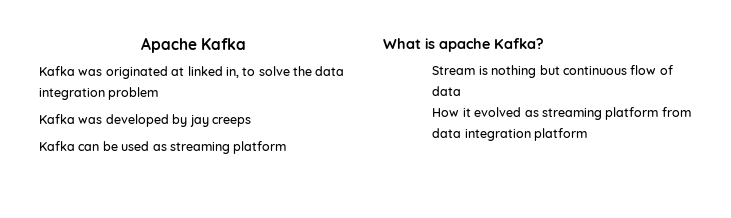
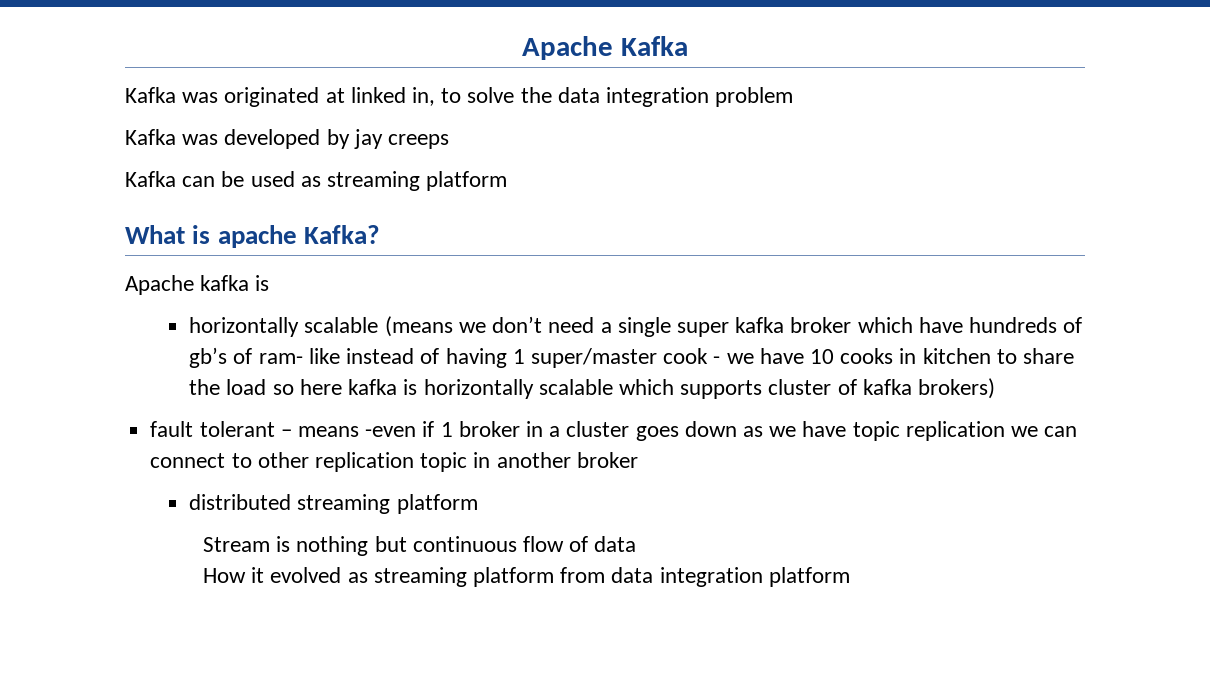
(544, 43) none -> [125,275,270,295] [189,316,1083,337] [189,347,1075,368] [189,378,996,399] [150,421,1078,441] [150,452,638,472] [189,494,478,514] // Apache kafka is // horizontally scalable (means we don’t need a single super kafka broker which have hundreds of gb’s of ram- like instead of having 1 super/master cook - we have 10 cooks in kitchen to share the load so here kafka is horizontally scalable which supports cluster of kafka brokers) // fault tolerant – means -even if 1 broker in a cluster goes down as we have topic replication we can connect to other replication topic in another broker // distributed streaming platform

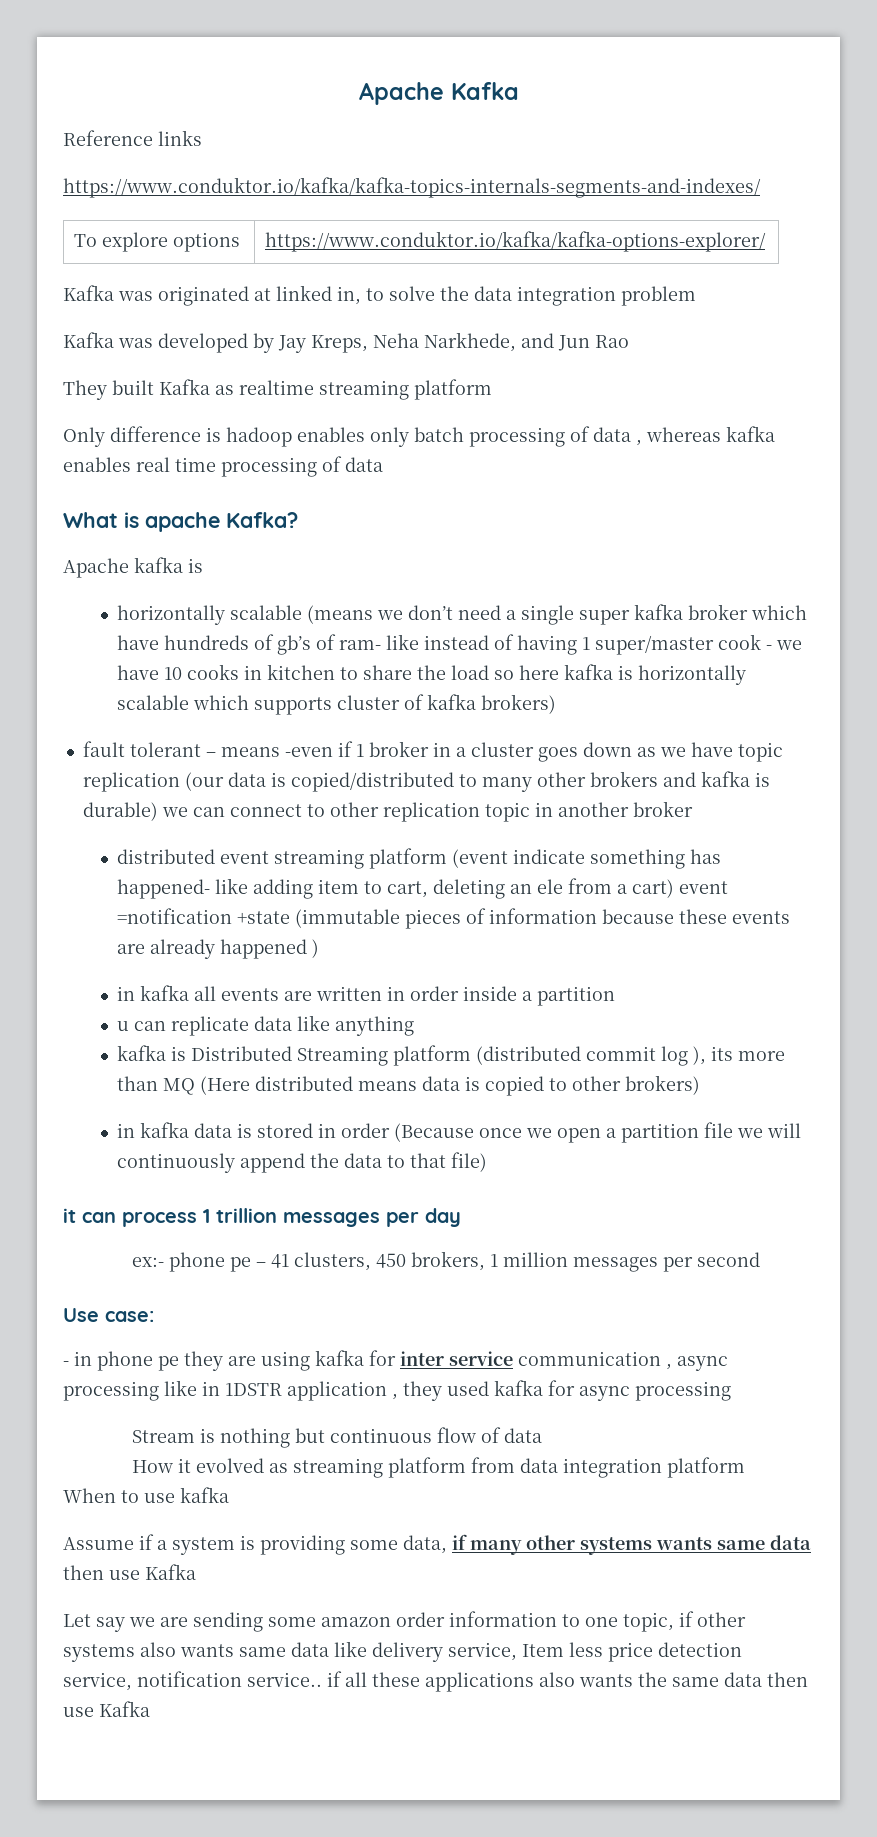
(688, 46) none -> [63,130,202,146] [63,177,761,198] [74,232,241,252] [265,231,767,252] // Reference links // https://www.conduktor.io/kafka/kafka-topics-internals-segments-and-indexes/ // To explore options | https://www.conduktor.io/kafka/kafka-options-explorer/
[353,129,450,149] [125,171,508,191] jay creeps // Kafka can be used as streaming platform -> [278,332,629,353] [63,379,492,400] [63,426,775,447] [63,456,383,477] Jay Kreps, Neha Narkhede, and Jun Rao // They built Kafka as realtime streaming platform // Only difference is hadoop enables only batch processing of data , whereas kafka enables real time processing of data
(1005, 431) none -> [184,771,770,792] [82,802,158,821] (our data is copied/distributed to many other brokers and kafka is durable)
[297,494,478,514] streaming platform -> [220,848,722,869] [117,878,729,899] [117,908,791,929] [117,939,320,959] [117,985,616,1006] [117,1015,415,1036] [117,1045,786,1066] [117,1075,701,1096] [117,1122,802,1143] [117,1152,488,1173] [63,1208,461,1227] [132,1251,761,1272] [63,1308,154,1322] [63,1350,728,1371] [63,1380,731,1401] event streaming platform (event indicate something has happened- like adding item to cart, deleting an ele from a cart) event =notification +state (immutable pieces of information because these events are already happened ) // in kafka all events are written in order inside a partition // u can replicate data like anything // kafka is Distributed Streaming platform (distributed commit log ), its more than MQ (Here distributed means data is copied to other brokers) // in kafka data is stored in order (Because once we open a partition file we will continuously append the data to that file) // it can process 1 trillion messages per day // ex:- phone pe – 41 clusters, 450 brokers, 1 million messages per second // Use case: // - in phone pe they are using kafka for inter service communication , async processing like in 1DSTR application , they used kafka for async processing
(850, 577) none -> [63,1487,229,1503] [63,1534,811,1555] [63,1564,196,1580] [63,1611,746,1632] [63,1641,742,1662] [63,1671,808,1692] [63,1701,150,1717] // When to use kafka // Assume if a system is providing some data, if many other systems wants same data then use Kafka // Let say we are sending some amazon order information to one topic, if other systems also wants same data like delivery service, Item less price detection service, notification service.. if all these applications also wants the same data then use Kafka

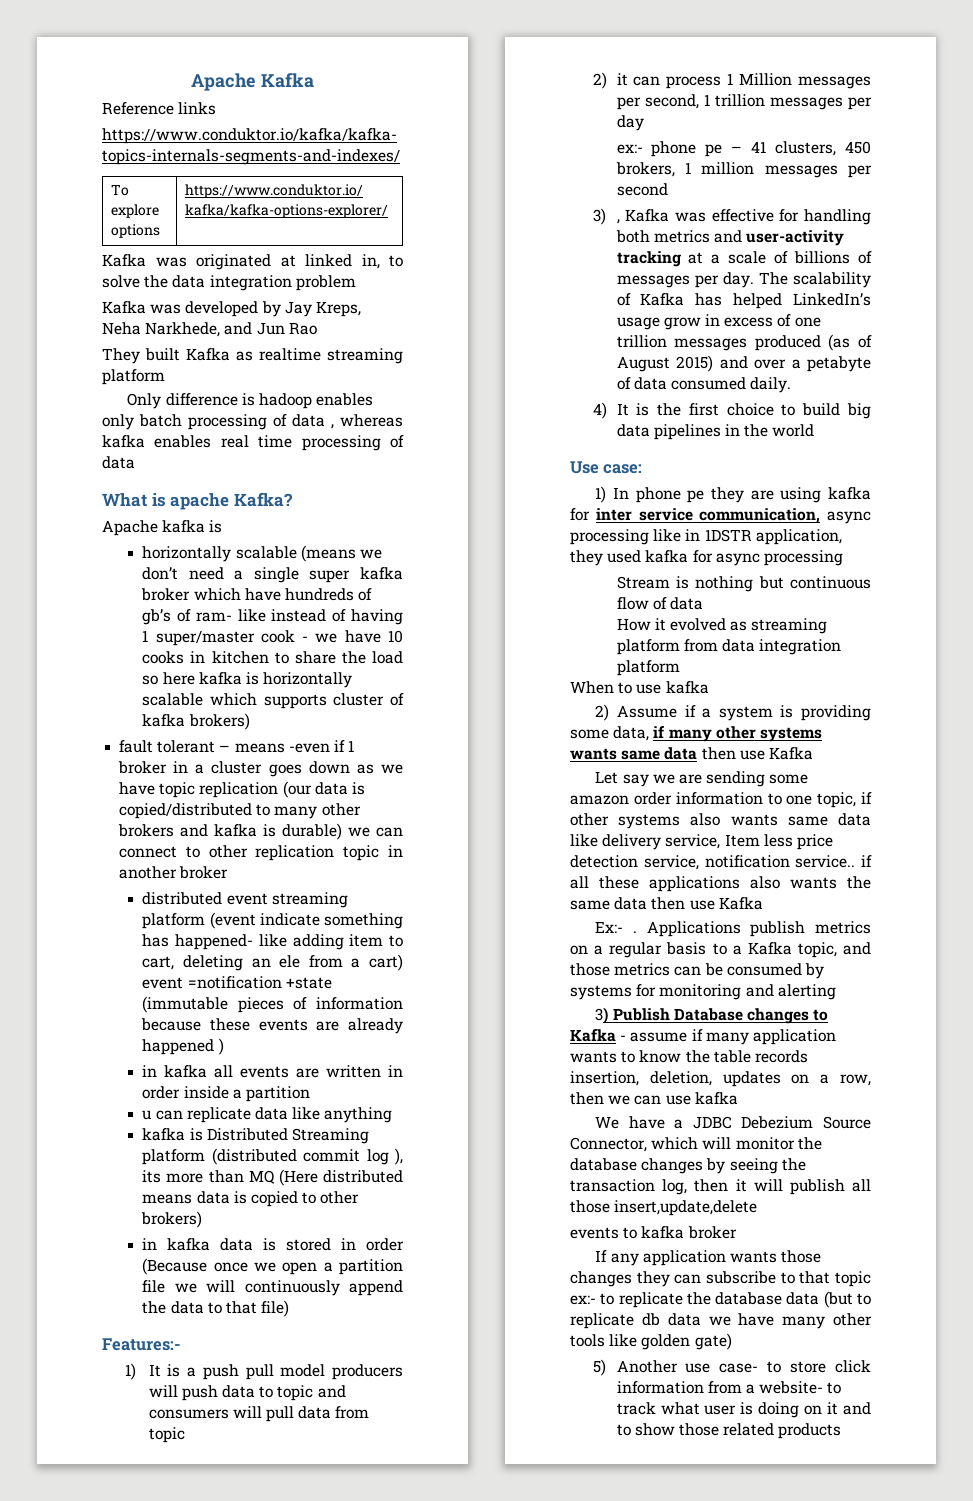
[63,1208,197,1227] it can process -> [102,1338,181,1351] [125,1363,403,1380] [148,1385,346,1401] [148,1406,370,1422] [148,1427,185,1443] [593,72,871,89] [616,94,699,110] Features:- // 1) It is a push pull model producers will push data to topic and consumers will pull data from topic // 2) it can process 1 Million messages per second,
(761, 1259) none -> [593,208,871,225] [615,230,845,246] [616,251,872,267] [616,272,871,288] [616,293,871,309] [616,314,821,330] [616,334,872,351] [616,355,871,372] [616,377,792,393] [593,402,871,419] [616,424,815,440] // 3) , Kafka was effective for handling both metrics and user-activity tracking at a scale of billions of messages per day. The scalability of Kafka has helped LinkedIn’s usage grow in excess of one trillion messages produced (as of August 2015) and over a petabyte of data consumed daily. // 4) It is the first choice to build big data pipelines in the world
[63,1351,92,1366] - in -> [595,486,630,503] 1) In
[518,1351,672,1370] communication , -> [699,508,821,523] communication,
[287,1381,398,1401] application , -> [755,529,842,545] application,
(229, 1495) none -> [595,704,610,721] 2)
(150, 1709) none -> [595,921,871,937] [570,942,871,958] [570,963,824,979] [570,984,836,1000] [595,1007,829,1024] [570,1029,836,1045] [570,1050,808,1063] [570,1071,871,1087] [570,1092,738,1105] [595,1116,871,1129] [570,1137,822,1152] [570,1158,806,1174] [570,1179,871,1195] [570,1200,758,1216] [570,1226,737,1239] [595,1250,822,1266] [570,1271,871,1287] [570,1291,871,1308] [570,1313,872,1329] [570,1333,732,1350] [593,1359,871,1376] [616,1381,842,1394] [616,1402,871,1418] [616,1423,842,1439] // Ex:- . Applications publish metrics on a regular basis to a Kafka topic, and those metrics can be consumed by systems for monitoring and alerting // 3) Publish Database changes to Kafka - assume if many application wants to know the table records insertion, deletion, updates on a row, then we can use kafka // We have a JDBC Debezium Source Connector, which will monitor the database changes by seeing the transaction log, then it will publish all those insert,update,delete // events to kafka broker // If any application wants those changes they can subscribe to that topic ex:- to replicate the database data (but to replicate db data we have many other tools like golden gate) // 5) Another use case- to store click information from a website- to track what user is doing on it and to show those related products

